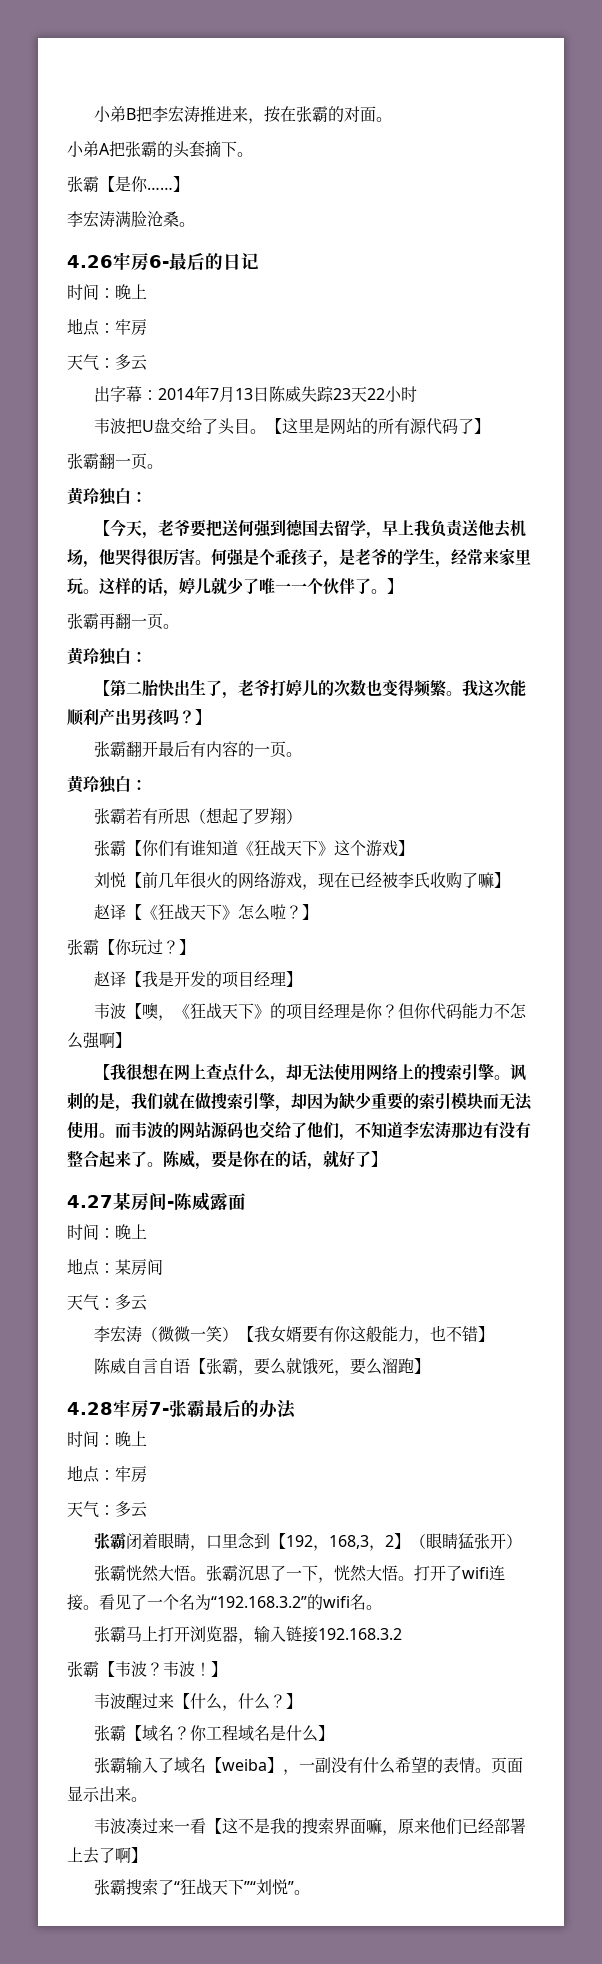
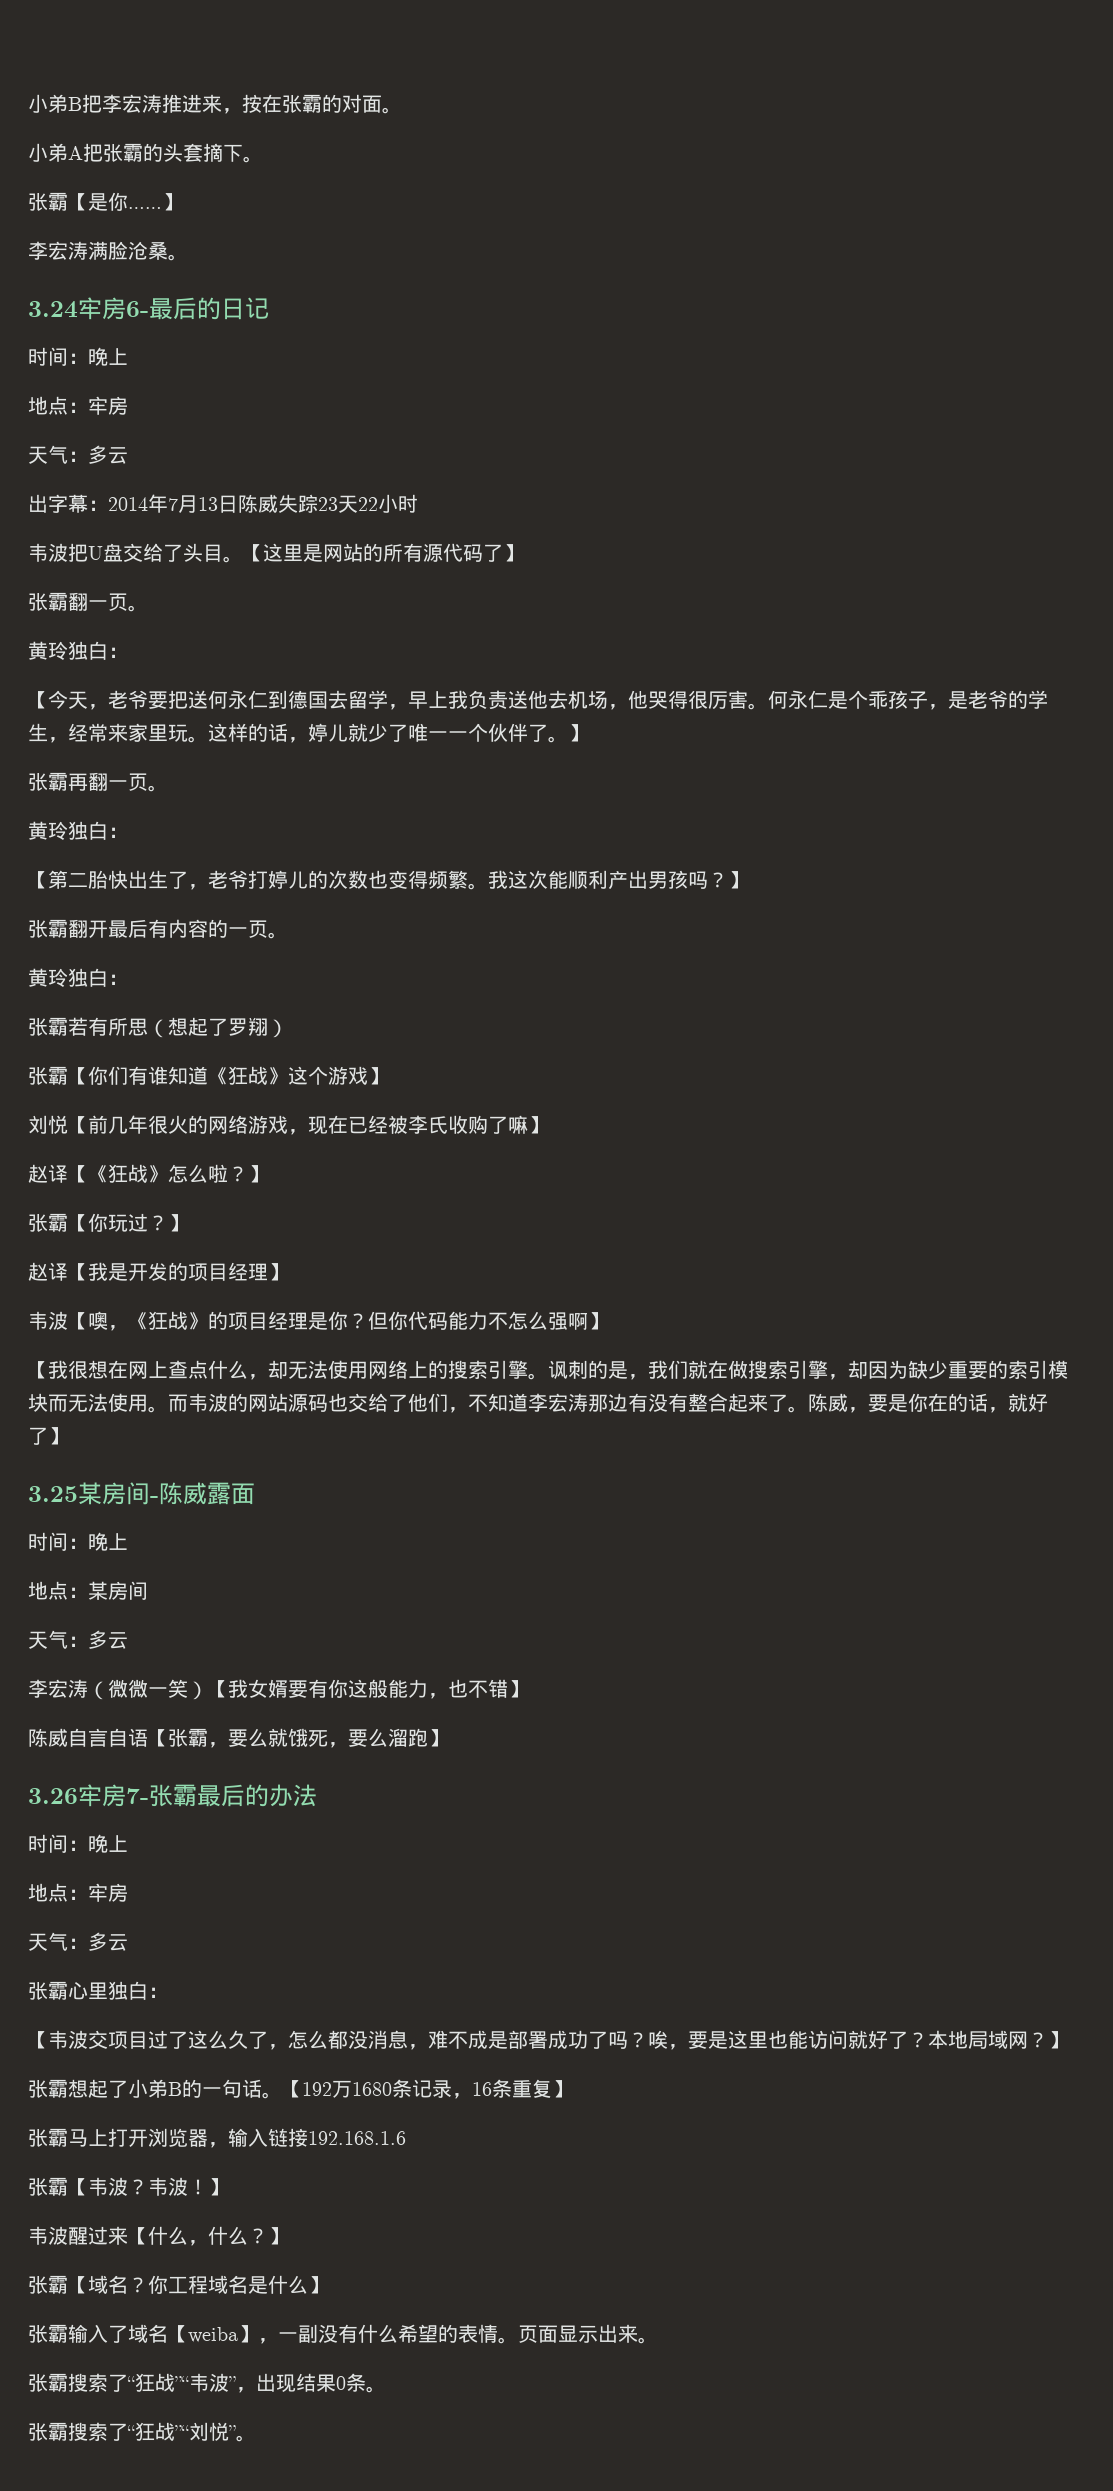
[67,255,113,268] 4.26 -> [28,301,78,318] 3.24
[254,520,273,537] 强 -> [228,690,268,709] 永仁
[227,549,245,566] 强 -> [788,690,828,709] 永仁
[286,840,319,856] 天下 -> (268, 1075) none
[190,904,223,920] 天下 -> (148, 1173) none
[222,1003,255,1019] 天下 -> (188, 1320) none
[67,1195,113,1208] 4.27 -> [28,1486,78,1502] 3.25
[67,1402,113,1415] 4.28 -> [28,1788,78,1804] 3.26
[126,1533,523,1551] [94,1565,506,1583] [67,1594,382,1611] 闭着眼睛，口里念到【192，168,3，2】（眼睛猛张开） // 张霸恍然大悟。张霸沉思了一下，恍然大悟。打开了wifi连接。看见了一个名为“192.168.3.2”的wifi名。 -> [68,1981,168,2000] [28,2030,1068,2050] [28,2079,572,2099] 心里独白： // 【韦波交项目过了这么久了，怎么都没消息，难不成是部署成功了吗？唉，要是这里也能访问就好了？本地局域网？】 // 张霸想起了小弟B的一句话。【192万1680条记录，16条重复】
[318,1628,403,1640] 192.168.3.2 -> [308,2131,406,2145] 192.168.1.6
[94,1817,527,1836] [67,1847,147,1864] [94,1878,245,1896] 韦波凑过来一看【这不是我的搜索界面嘛，原来他们已经部署上去了啊】 // 张霸搜索了“狂战天下 -> [28,2373,386,2393] [28,2422,175,2441] 张霸搜索了“狂战”“韦波”，出现结果0条。 // 张霸搜索了“狂战

